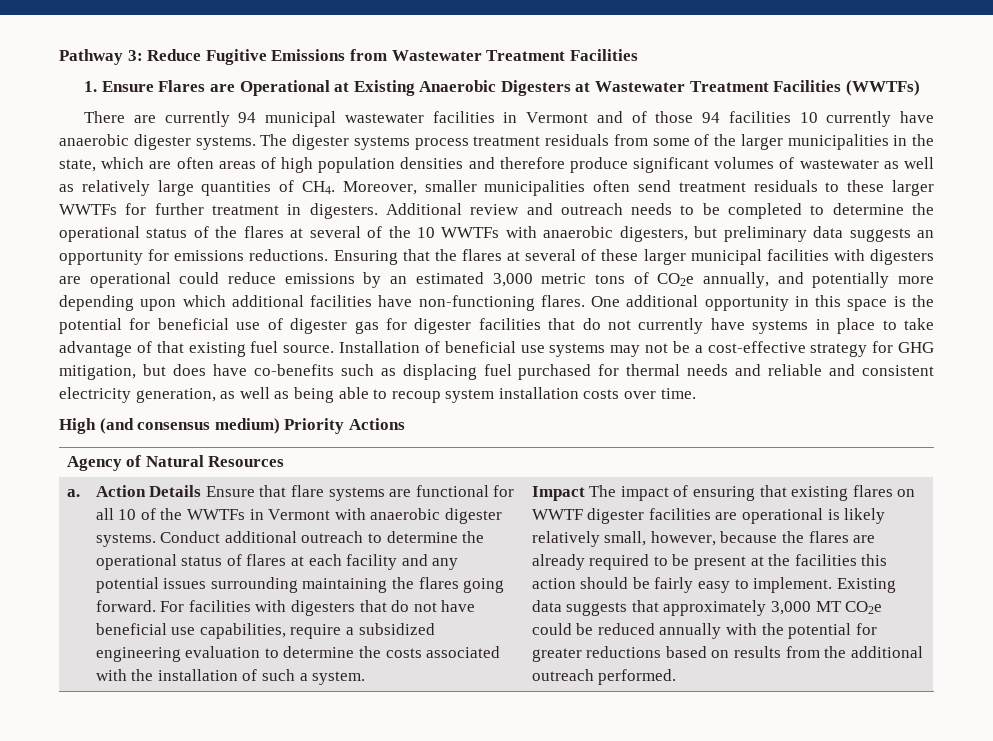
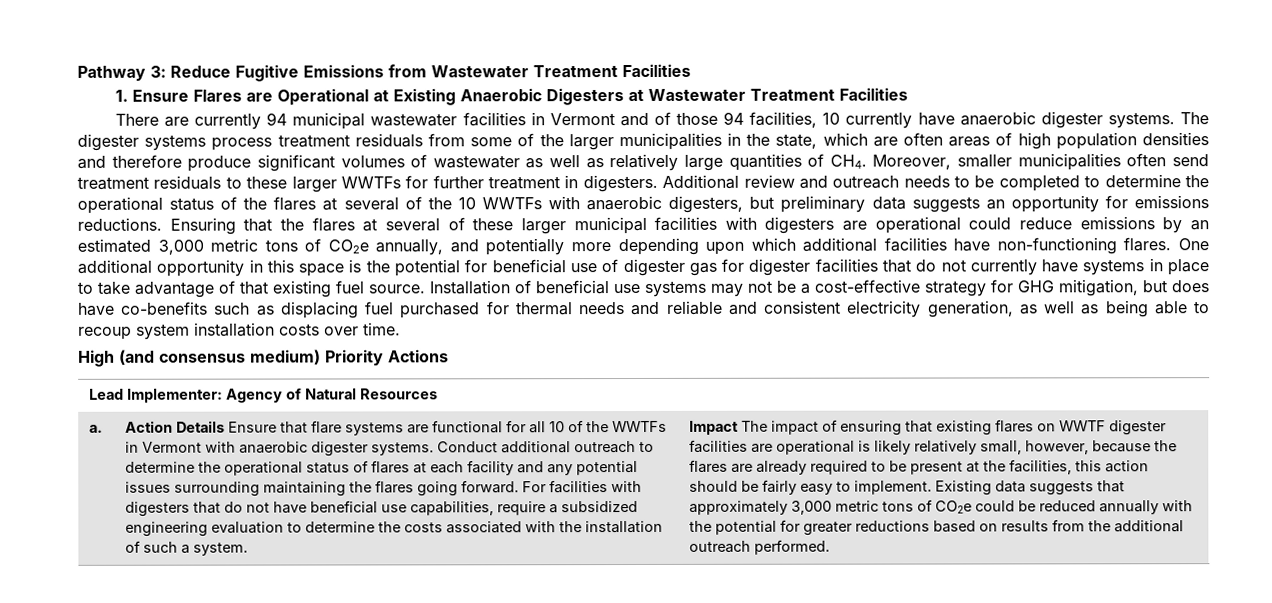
[845,80,920,96] (WWTFs) -> (908, 94) none
[728,111,791,123] facilities -> [749,111,818,128] facilities,
(405, 424) none -> [89,388,224,403] Lead Implementer:
[794,554,857,566] facilities -> [1009,459,1073,475] facilities,
[815,601,842,612] MT -> [835,499,934,512] metric tons of

